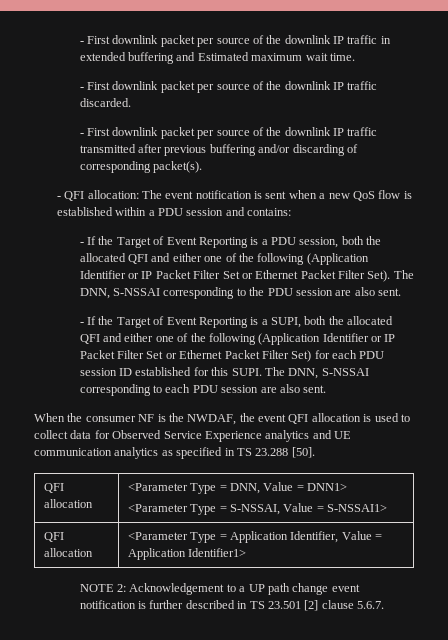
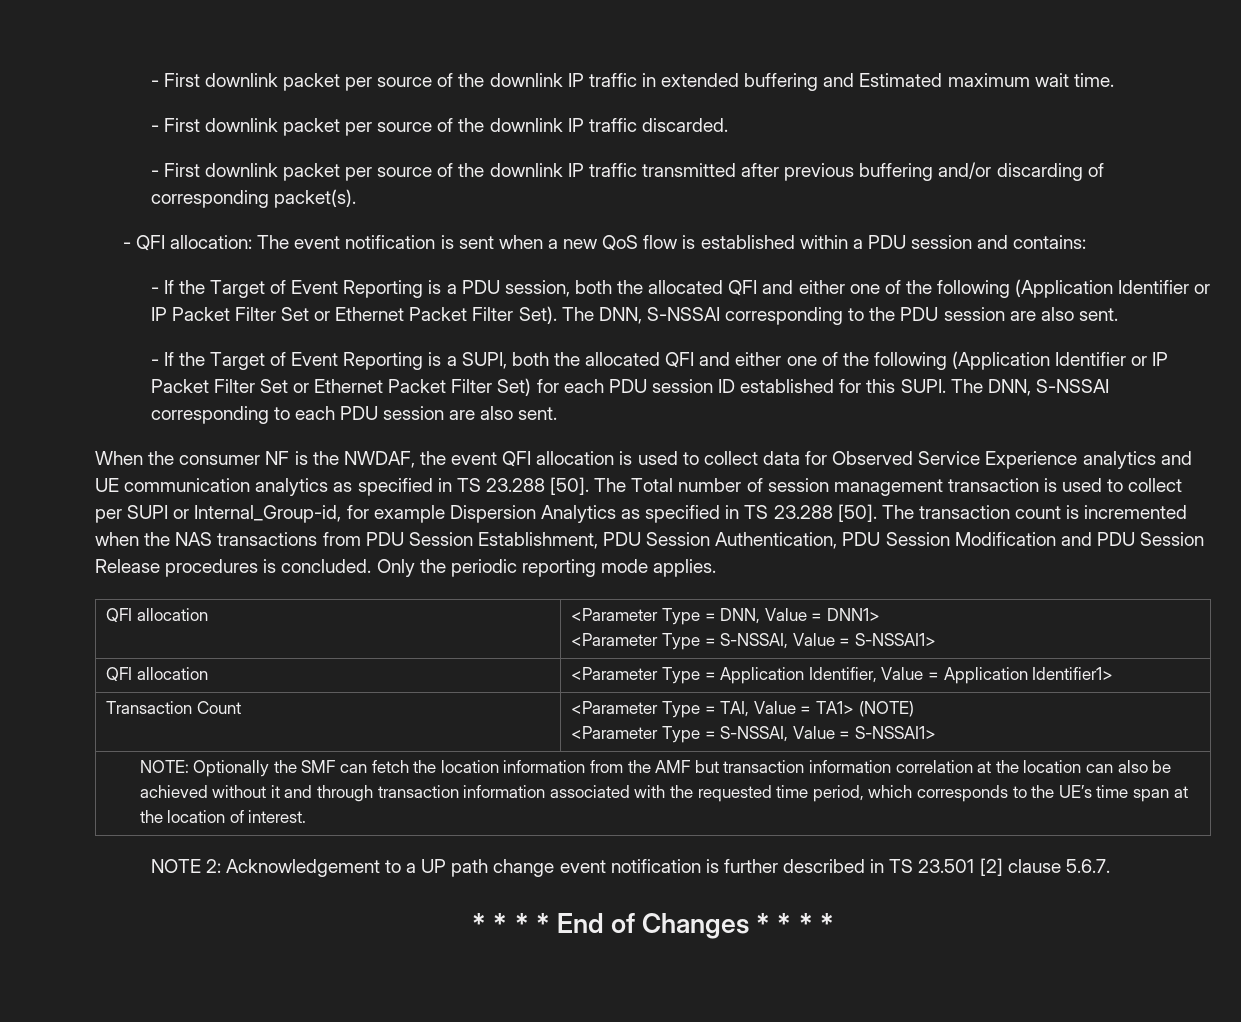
(315, 452) none -> [594,478,1183,496] [95,504,1188,523] [95,532,1205,549] [95,559,717,577] The Total number of session management transaction is used to collect per SUPI or Internal_Group-id, for example Dispersion Analytics as specified in TS 23.288 [50]. The transaction count is incremented when the NAS transactions from PDU Session Establishment, PDU Session Authentication, PDU Session Modification and PDU Session Release procedures is concluded. Only the periodic reporting mode applies.
(247, 552) none -> [106,701,241,714] [571,701,914,718] [571,726,936,743] [139,760,1172,777] [139,785,1188,802] [139,810,307,823] // Transaction Count | <Parameter Type = TAI, Value = TA1> (NOTE) // <Parameter Type = S-NSSAI, Value = S-NSSAI1> // NOTE: Optionally the SMF can fetch the location information from the AMF but transaction information correlation at the location can also be achieved without it and through transaction information associated with the requested time period, which corresponds to the UE’s time span at the location of interest.
(385, 605) none -> [472,913,834,939] // * * * * End of Changes * * * *

